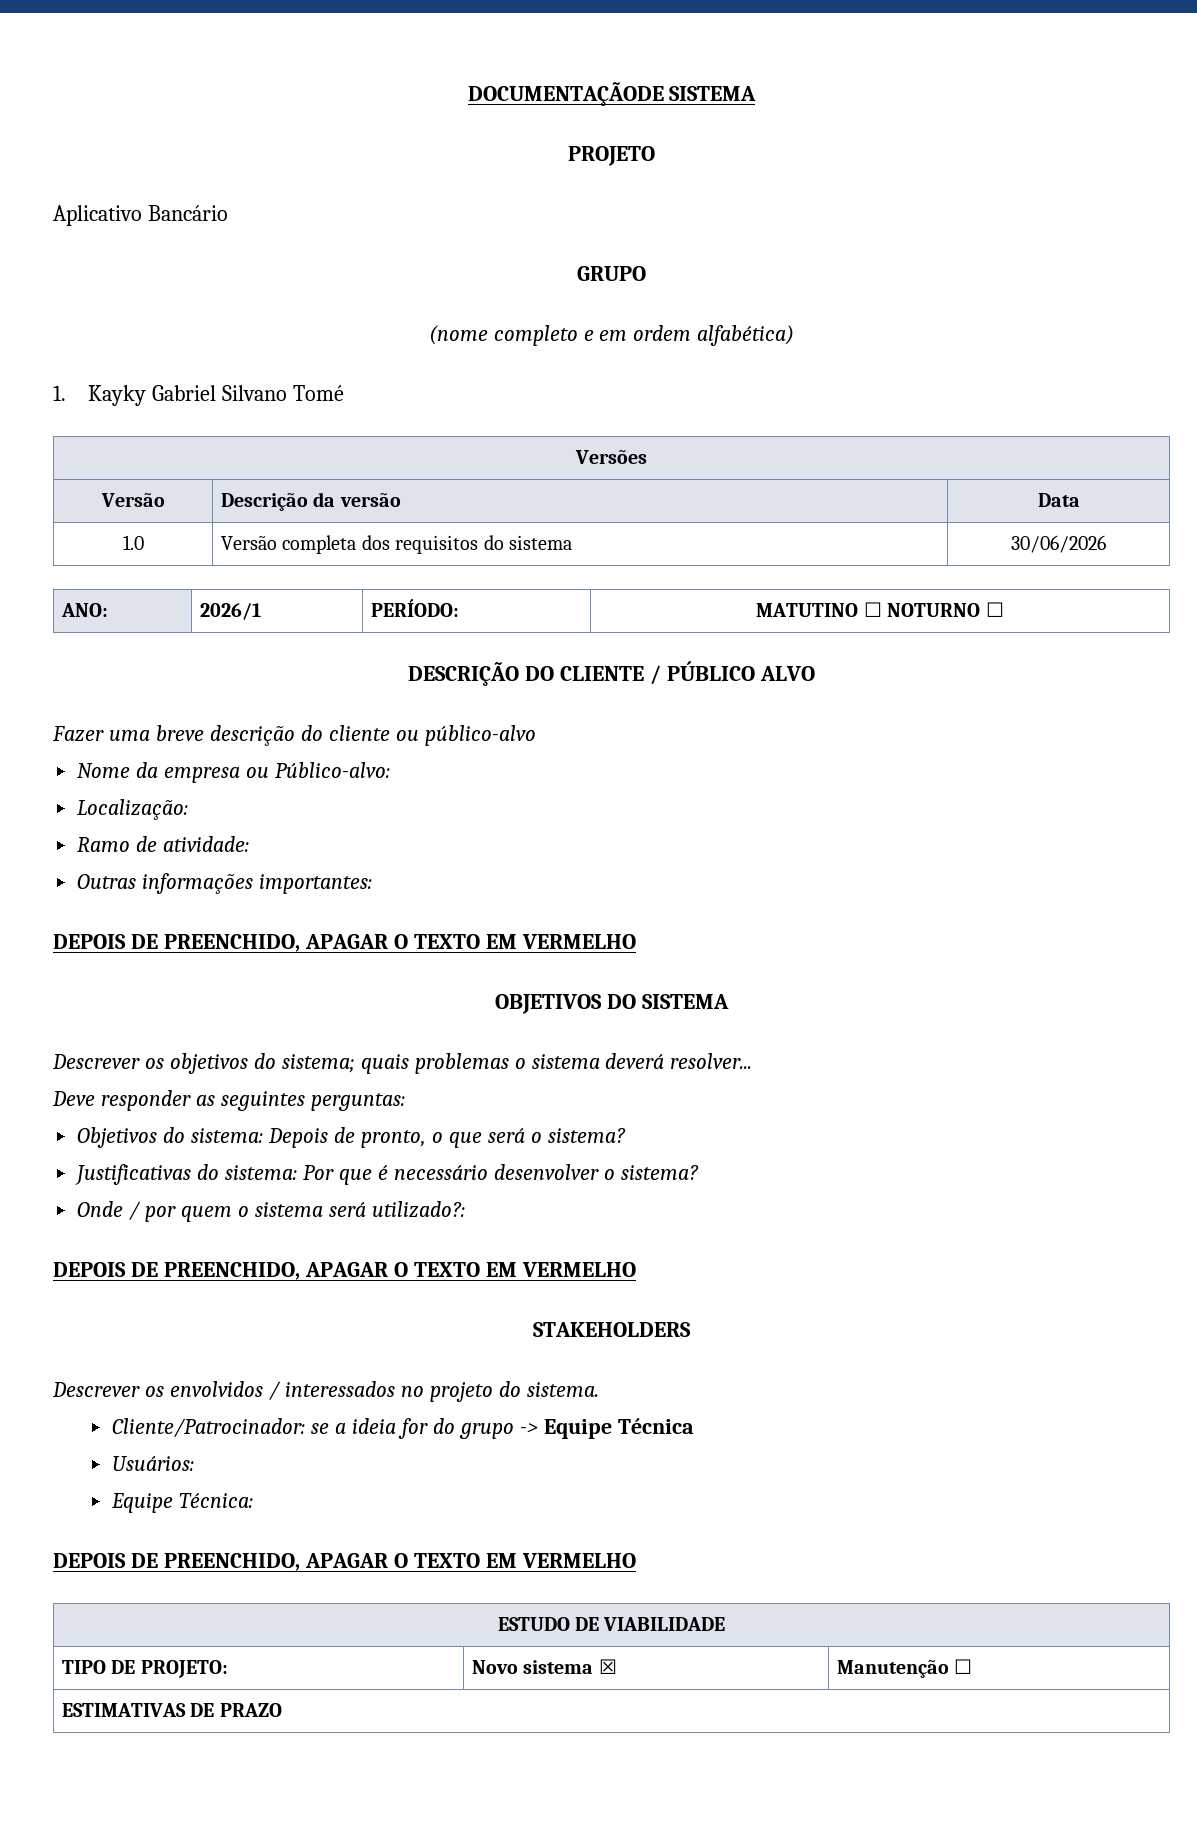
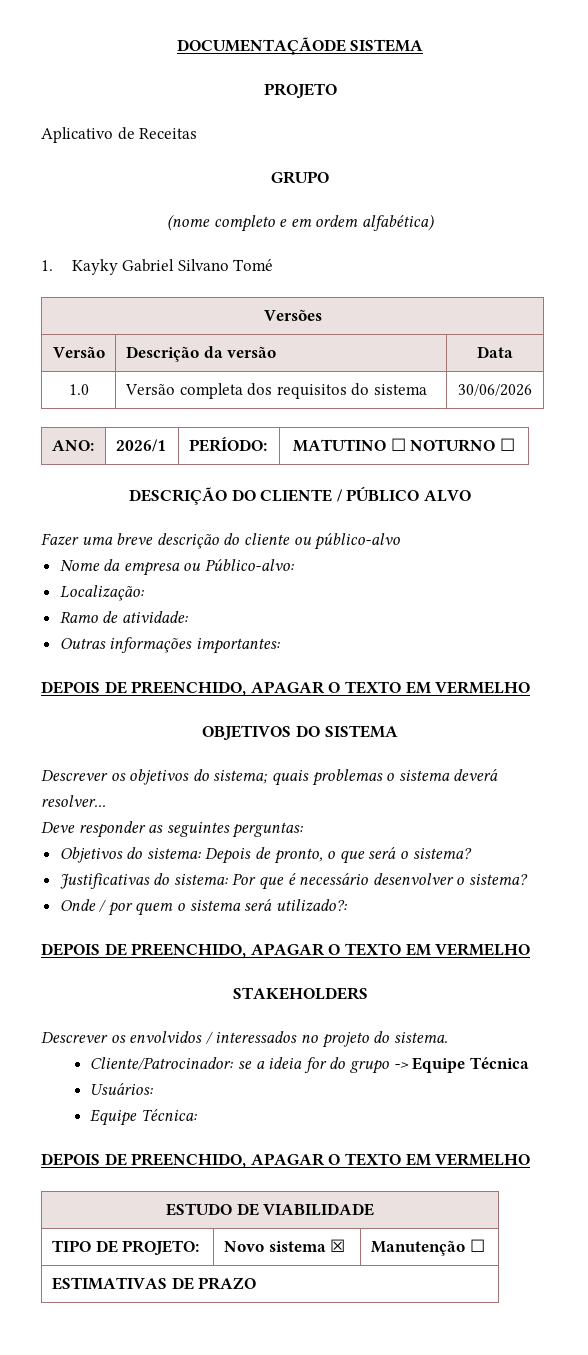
[147,205,228,221] Bancário -> [117,127,198,140] de Receitas

